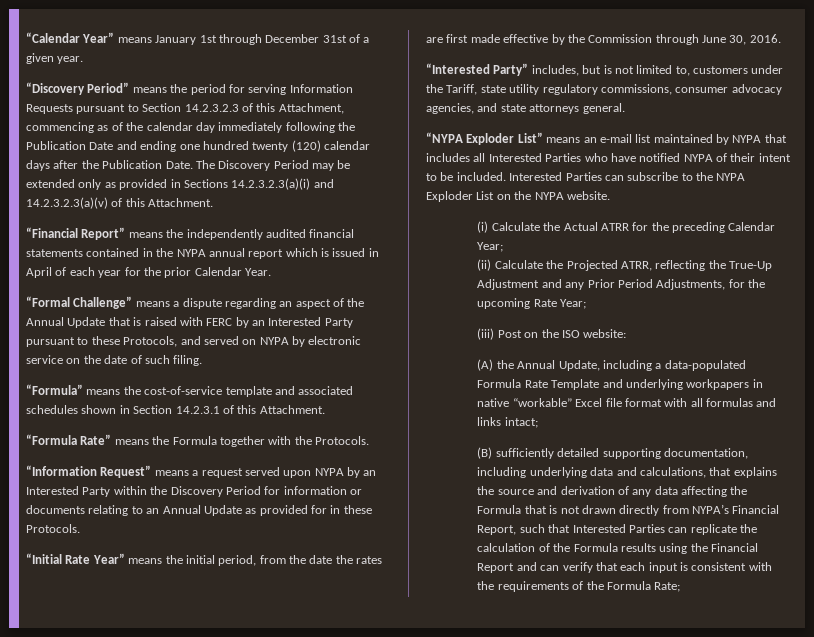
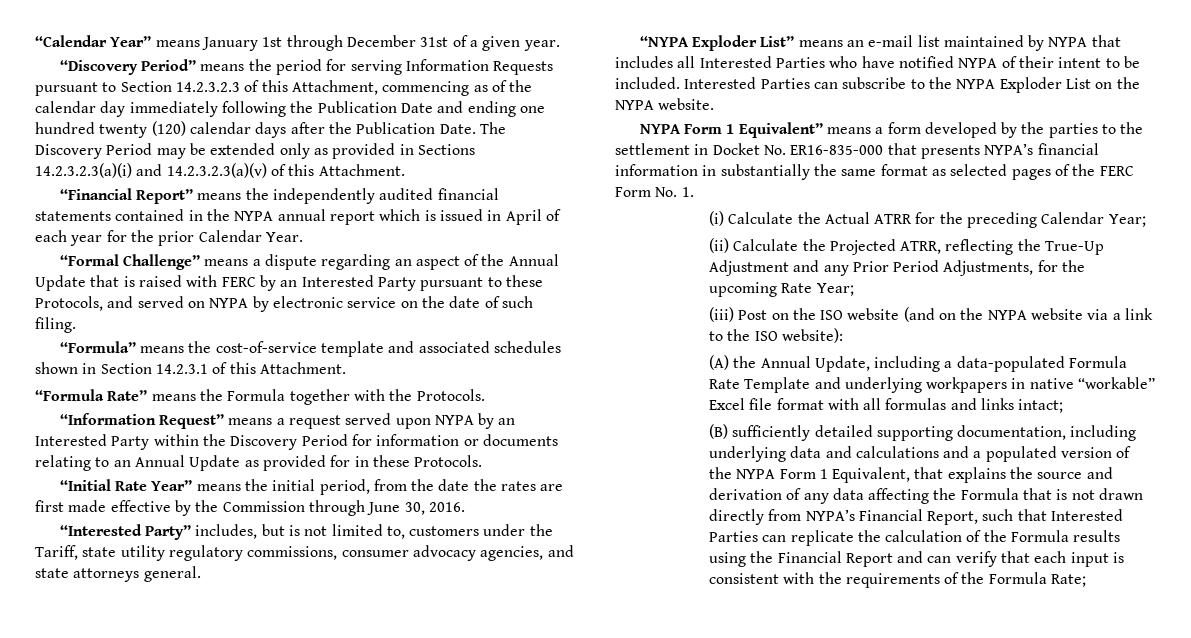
(610, 195) none -> [639,122,1144,138] [615,143,1099,159] [615,164,1134,180] [615,187,694,197] // NYPA Form 1 Equivalent” means a form developed by the parties to the settlement in Docket No. ER16-835-000 that presents NYPA’s financial information in substantially the same format as selected pages of the FERC Form No. 1.
[583,329,627,338] website: -> [847,307,1154,322] [708,328,843,343] website (and on the NYPA website via a link to the ISO website):
[639,467,706,478] calculations, -> [855,446,1132,462] [708,467,911,483] calculations and a populated version of the NYPA Form 1 Equivalent,

